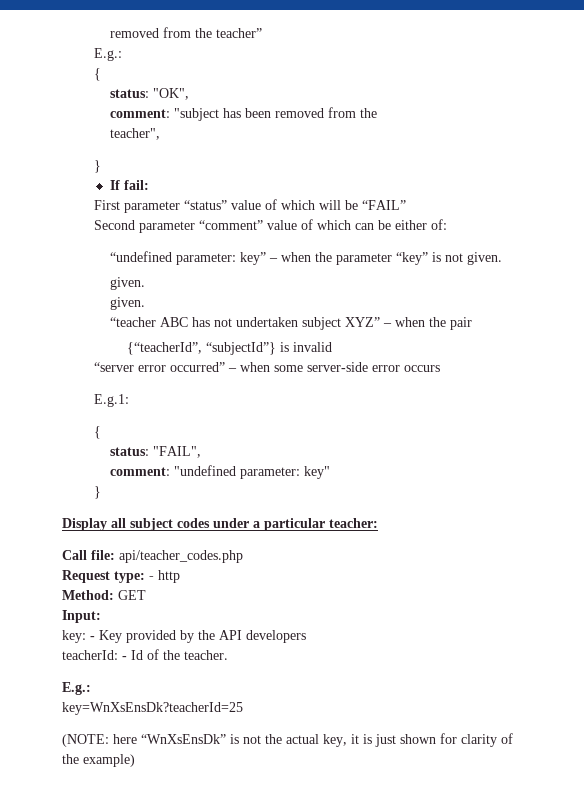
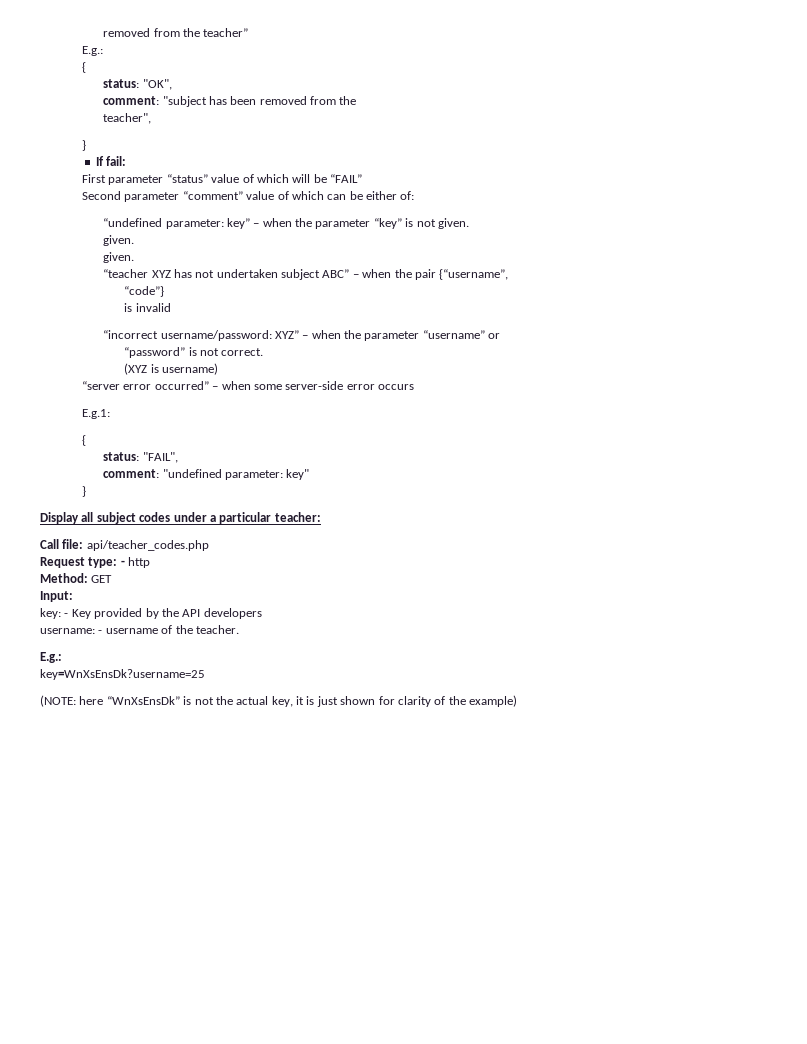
[160,317,189,327] ABC -> [151,270,171,278] XYZ
[345,317,473,330] [126,342,332,355] XYZ” – when the pair // {“teacherId”, “subjectId”} is invalid -> [322,269,509,280] [124,286,165,297] [124,303,171,312] [103,330,501,341] [124,347,264,358] [124,363,218,375] ABC” – when the pair {“username”, // “code”} // is invalid // “incorrect username/password: XYZ” – when the parameter “username” or // “password” is not correct. // (XYZ is username)
[62,650,143,660] teacherId: - Id -> [40,628,158,634] username: - username
[62,702,243,715] key=WnXsEnsDk?teacherId=25 -> [40,669,205,680] key=WnXsEnsDk?username=25

